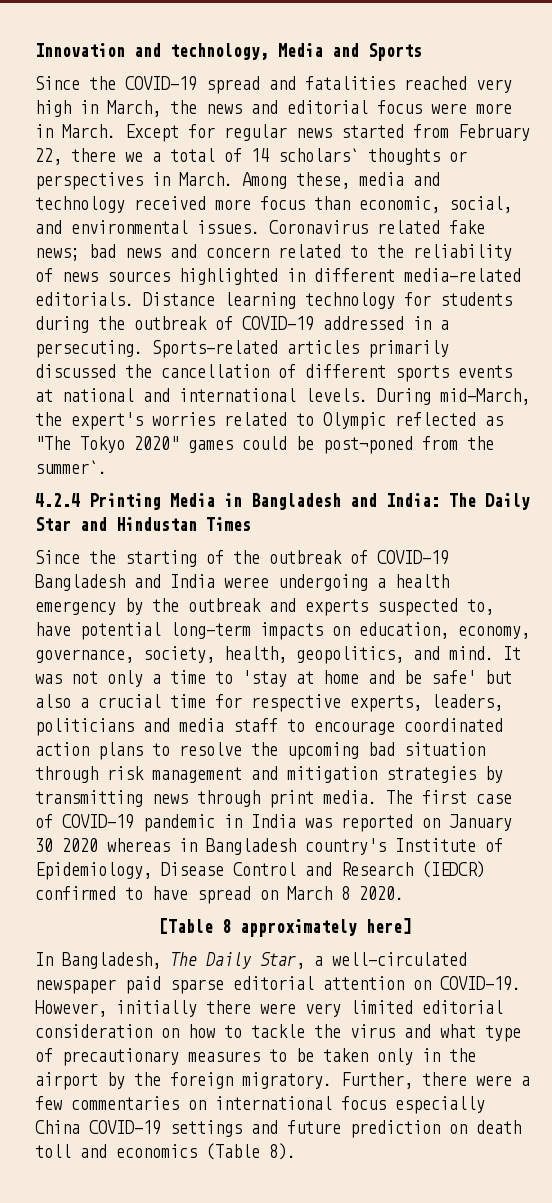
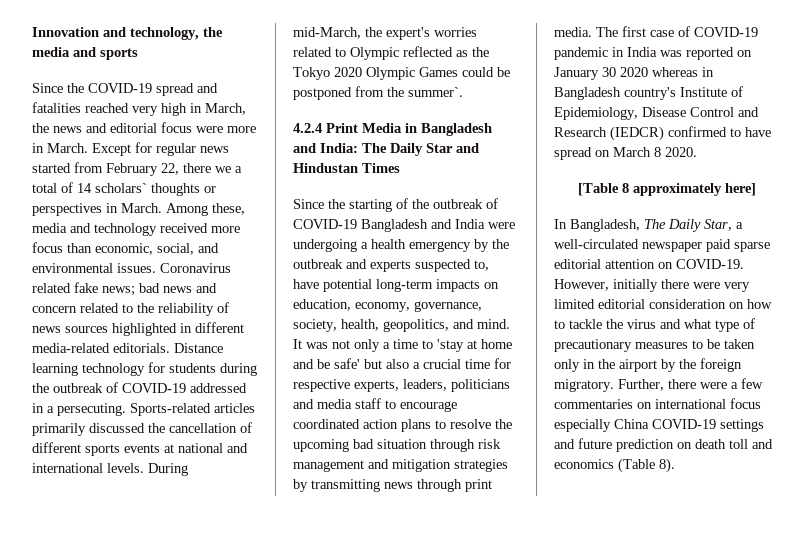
[278,43,422,61] Media and Sports -> [203,27,223,37] [32,47,138,60] the media and sports
[35,436,233,453] "The Tokyo 2020" games -> [472,47,489,57] [293,67,458,80] the Tokyo 2020 Olympic Games
[323,436,413,454] post¬poned -> [293,87,352,100] postponed
[89,493,161,510] Printing -> [326,123,358,133] Print
[224,577,269,588] weree -> [488,222,515,229] were

